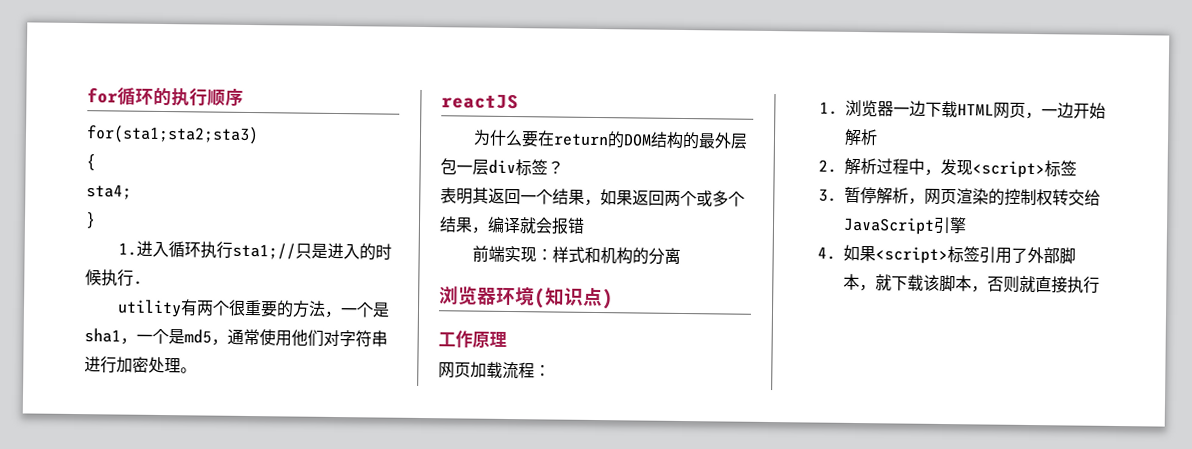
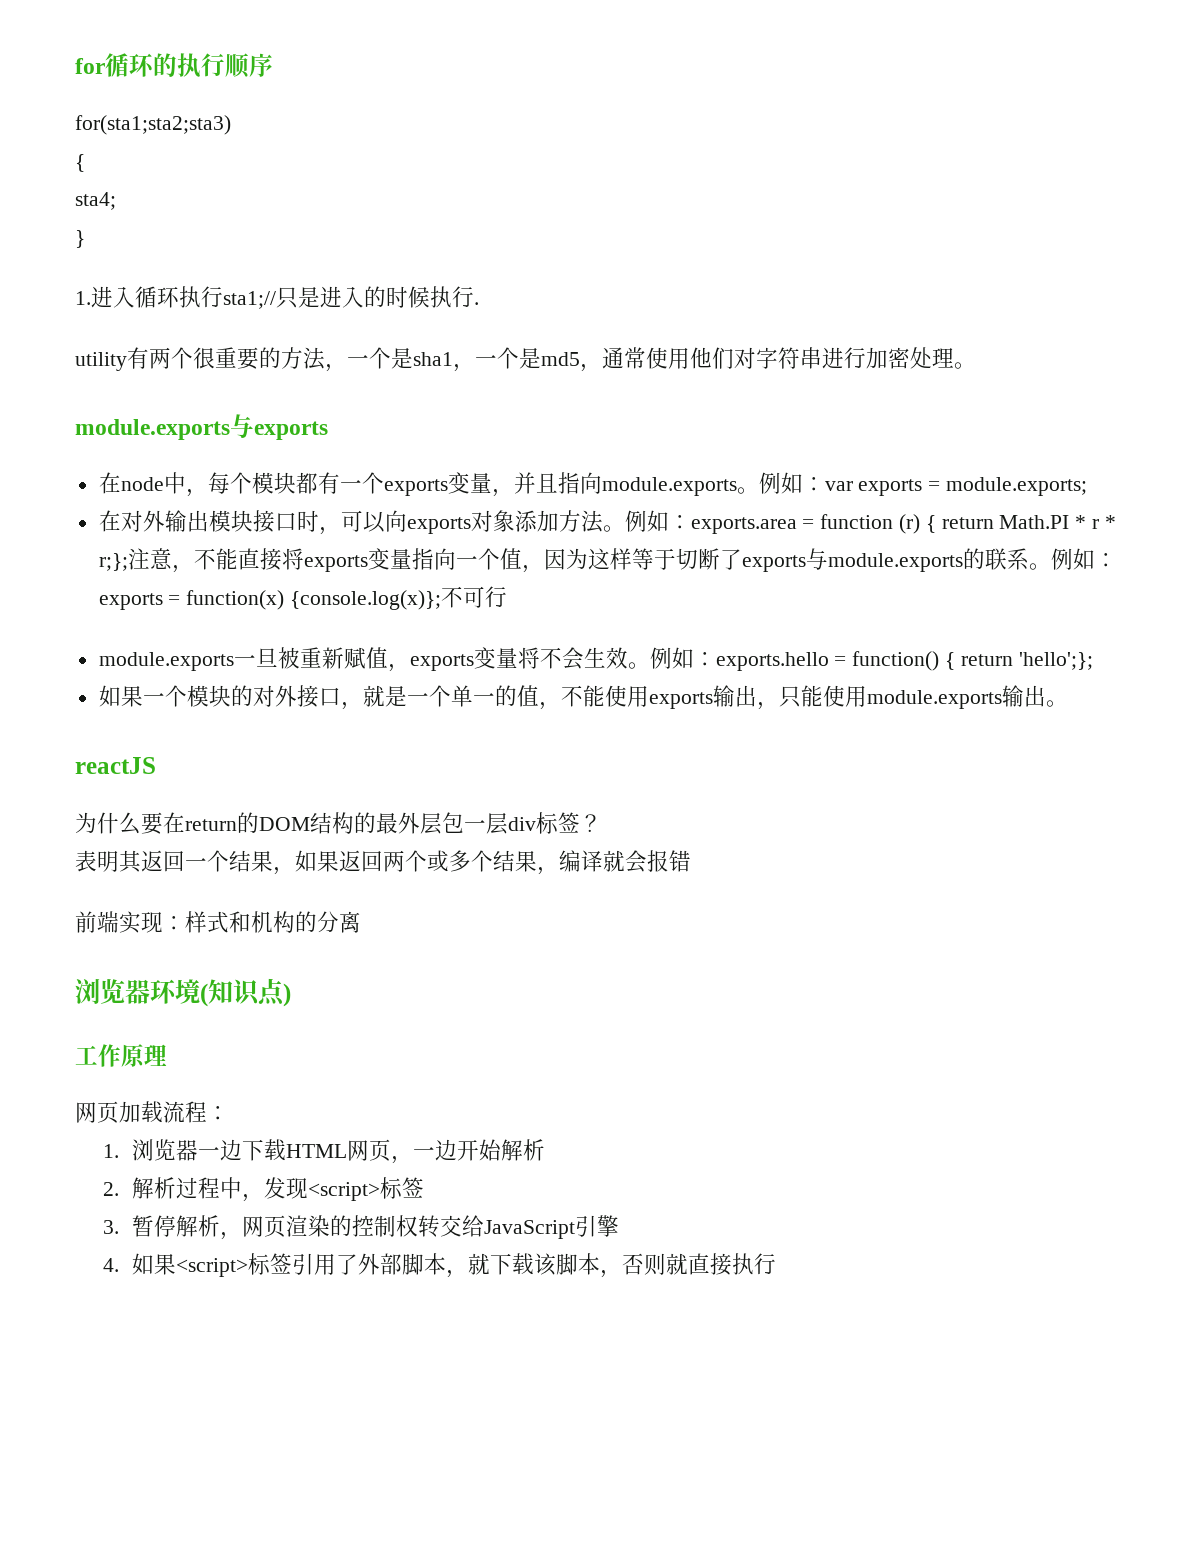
(197, 370) none -> [75,414,328,440] [98,472,1088,497] [98,510,1116,535] [98,548,1117,573] [98,586,508,610] [98,647,1093,672] [98,685,1068,710] // module.exports与exports // 在node中，每个模块都有一个exports变量，并且指向module.exports。例如：var exports = module.exports; // 在对外输出模块接口时，可以向exports对象添加方法。例如：exports.area = function (r) { return Math.PI * r * r;};注意，不能直接将exports变量指向一个值，因为这样等于切断了exports与module.exports的联系。例如：exports = function(x) {console.log(x)};不可行 // module.exports一旦被重新赋值，exports变量将不会生效。例如：exports.hello = function() { return 'hello';}; // 如果一个模块的对外接口，就是一个单一的值，不能使用exports输出，只能使用module.exports输出。

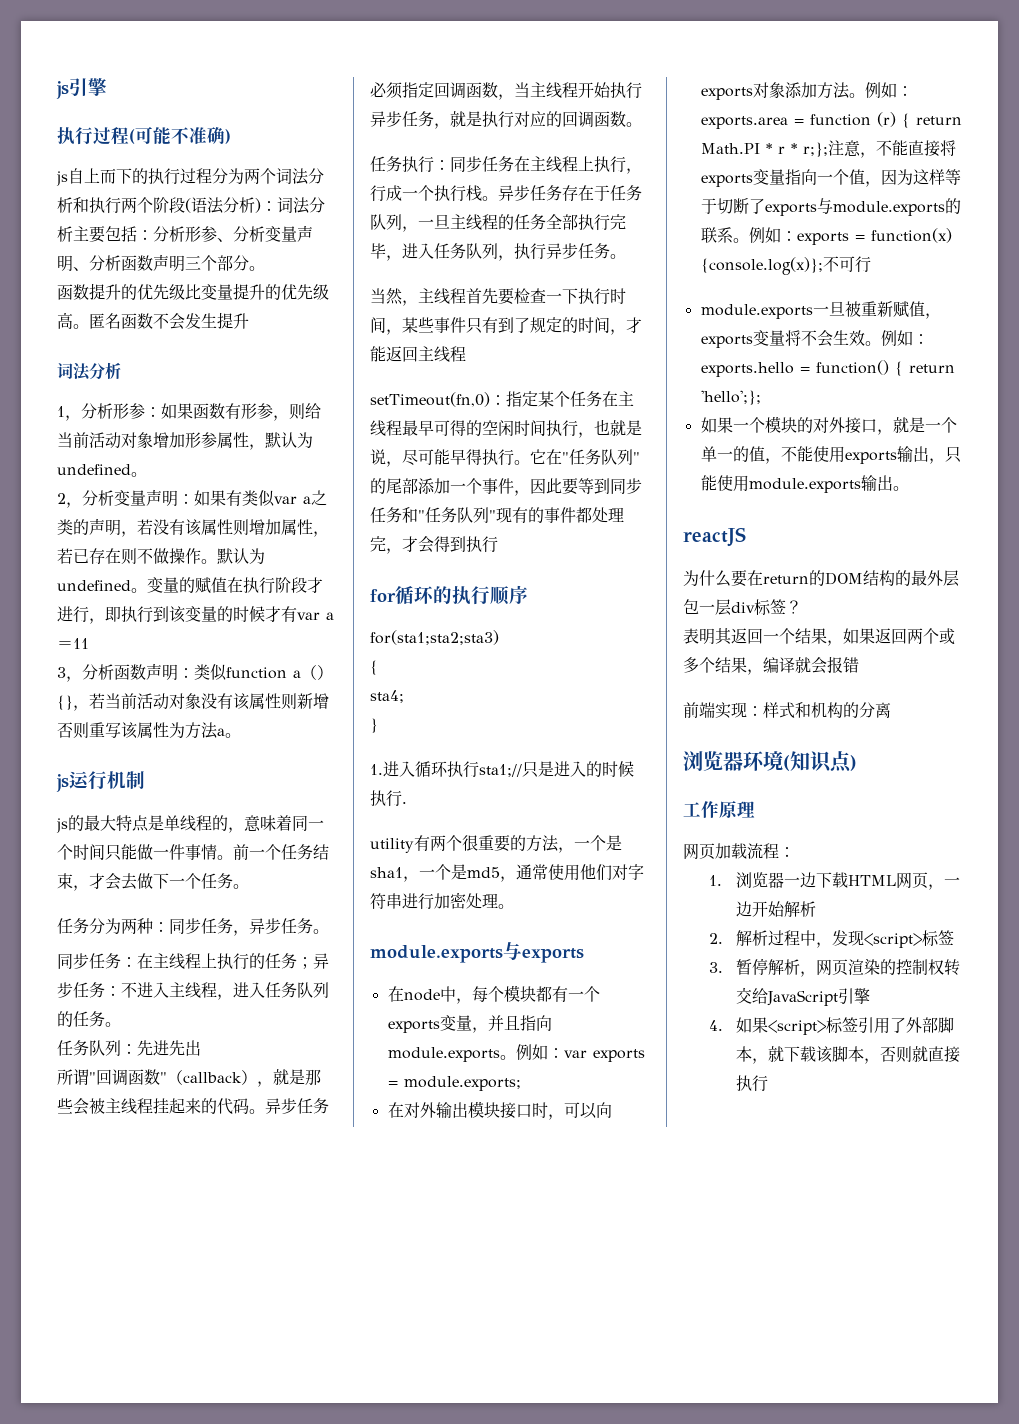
(75, 66) none -> [56,78,107,99] [57,126,231,145] [56,168,324,186] [57,197,325,214] [57,225,313,243] [57,254,265,272] [57,283,329,300] [57,312,249,330] [57,362,121,381] [57,403,321,421] [57,432,313,450] [57,464,147,477] [57,489,327,508] [57,518,329,537] [57,548,265,565] [57,577,323,594] [57,606,334,624] [57,638,89,649] [57,663,333,682] [57,693,329,711] [57,722,241,739] [56,771,145,792] [56,815,324,833] [57,844,329,861] [57,873,249,891] [57,918,329,936] [57,953,329,970] [57,982,329,1000] [57,1011,121,1027] [57,1040,201,1056] [57,1069,321,1087] [57,1098,329,1115] [370,82,642,100] [370,111,642,129] [370,156,642,174] [370,185,642,202] [370,214,626,232] [370,243,626,261] [370,288,626,306] [370,317,642,335] [370,346,466,362] [370,391,634,407] [370,419,642,438] [370,449,640,467] [370,478,642,496] [370,507,624,523] [370,536,498,554] js引擎 // 执行过程(可能不准确) // js自上而下的执行过程分为两个词法分析和执行两个阶段(语法分析)：词法分析主要包括：分析形参、分析变量声明、分析函数声明三个部分。 // 函数提升的优先级比变量提升的优先级高。匿名函数不会发生提升 // 词法分析 // 1，分析形参：如果函数有形参，则给当前活动对象增加形参属性，默认为undefined。 // 2，分析变量声明：如果有类似var a之类的声明，若没有该属性则增加属性，若已存在则不做操作。默认为undefined。变量的赋值在执行阶段才进行，即执行到该变量的时候才有var a＝11 // 3，分析函数声明：类似function a（）{}，若当前活动对象没有该属性则新增否则重写该属性为方法a。 // js运行机制 // js的最大特点是单线程的，意味着同一个时间只能做一件事情。前一个任务结束，才会去做下一个任务。 // 任务分为两种：同步任务，异步任务。 // 同步任务：在主线程上执行的任务；异步任务：不进入主线程，进入任务队列的任务。 // 任务队列：先进先出 // 所谓"回调函数"（callback），就是那些会被主线程挂起来的代码。异步任务必须指定回调函数，当主线程开始执行异步任务，就是执行对应的回调函数。 // 任务执行：同步任务在主线程上执行，行成一个执行栈。异步任务存在于任务队列，一旦主线程的任务全部执行完毕，进入任务队列，执行异步任务。 // 当然，主线程首先要检查一下执行时间，某些事件只有到了规定的时间，才能返回主线程 // setTimeout(fn,0)：指定某个任务在主线程最早可得的空闲时间执行，也就是说，尽可能早得执行。它在"任务队列"的尾部添加一个事件，因此要等到同步任务和"任务队列"现有的事件都处理完，才会得到执行 //

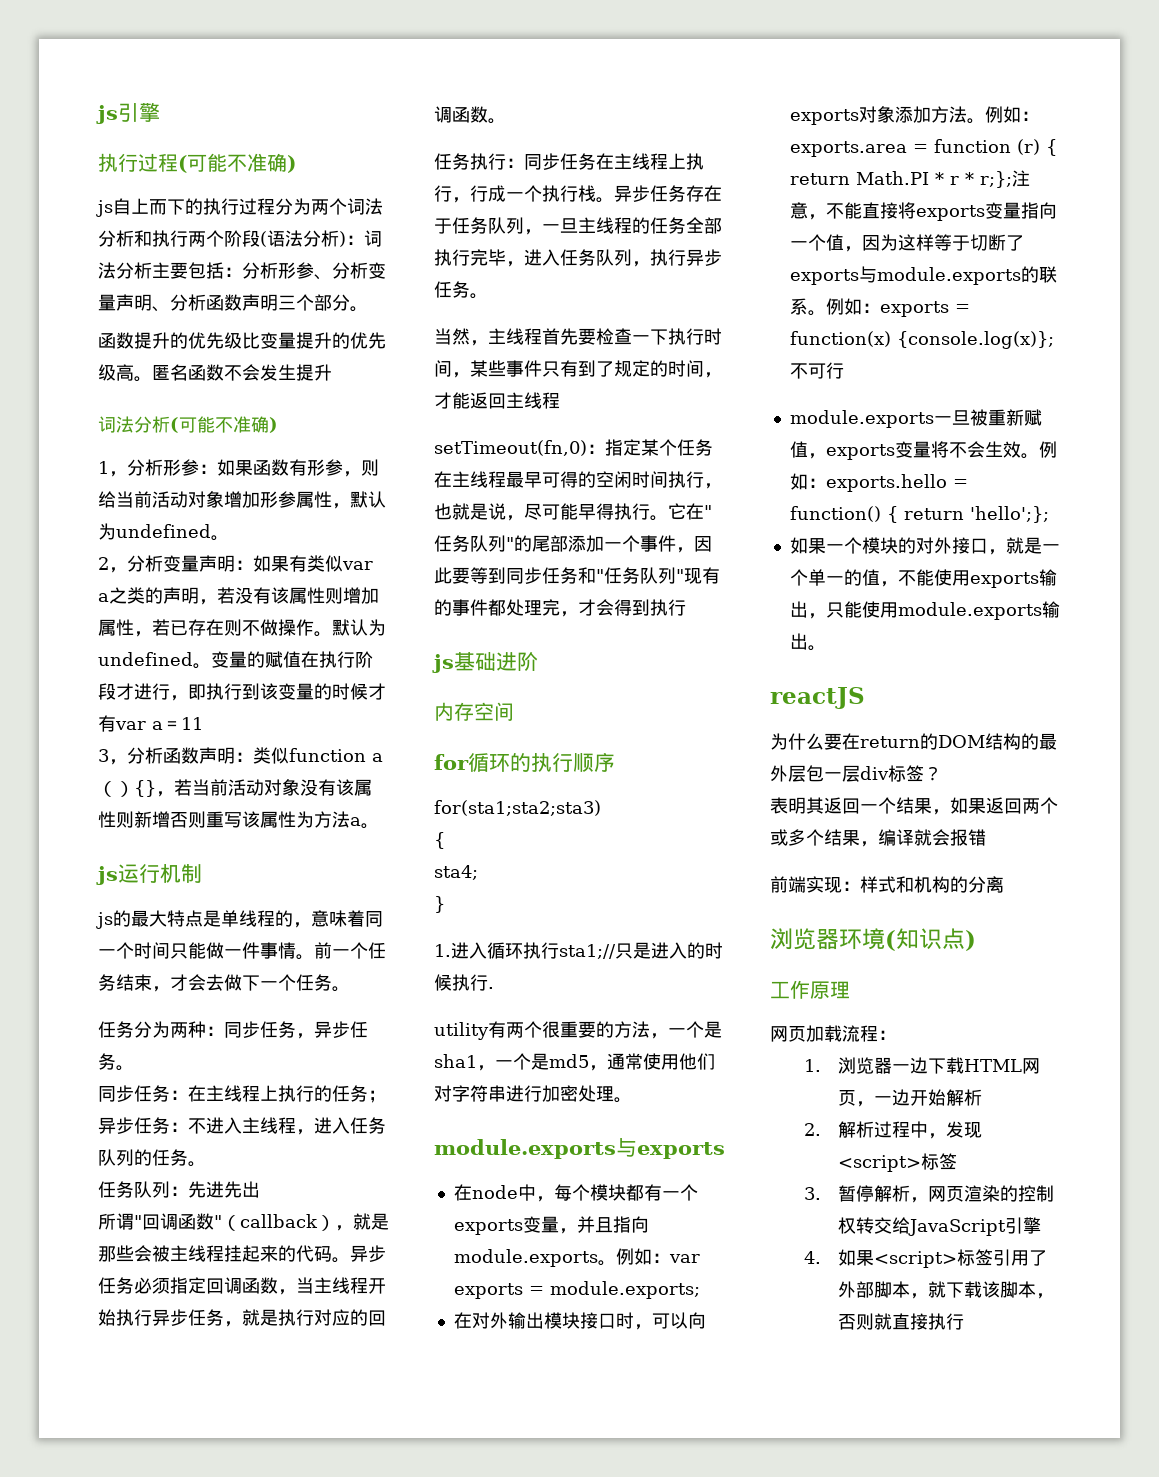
(121, 370) none -> [170,416,278,433] (可能不准确)
(498, 544) none -> [432,652,538,673] [434,702,514,721] // js基础进阶 // 内存空间

